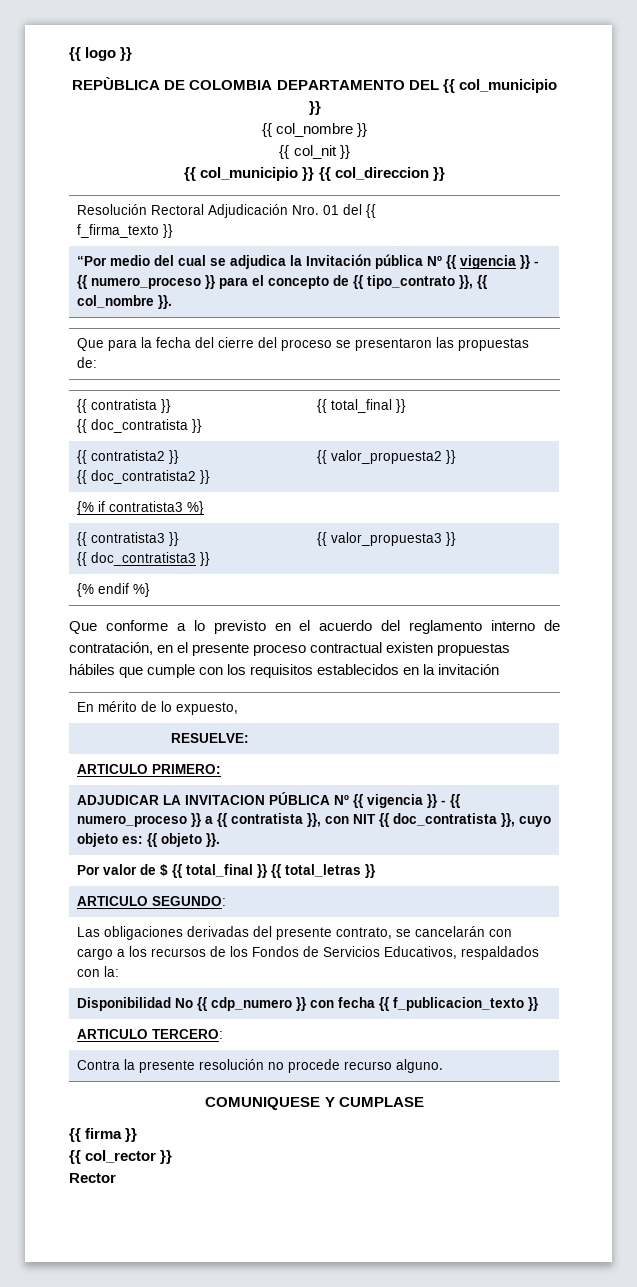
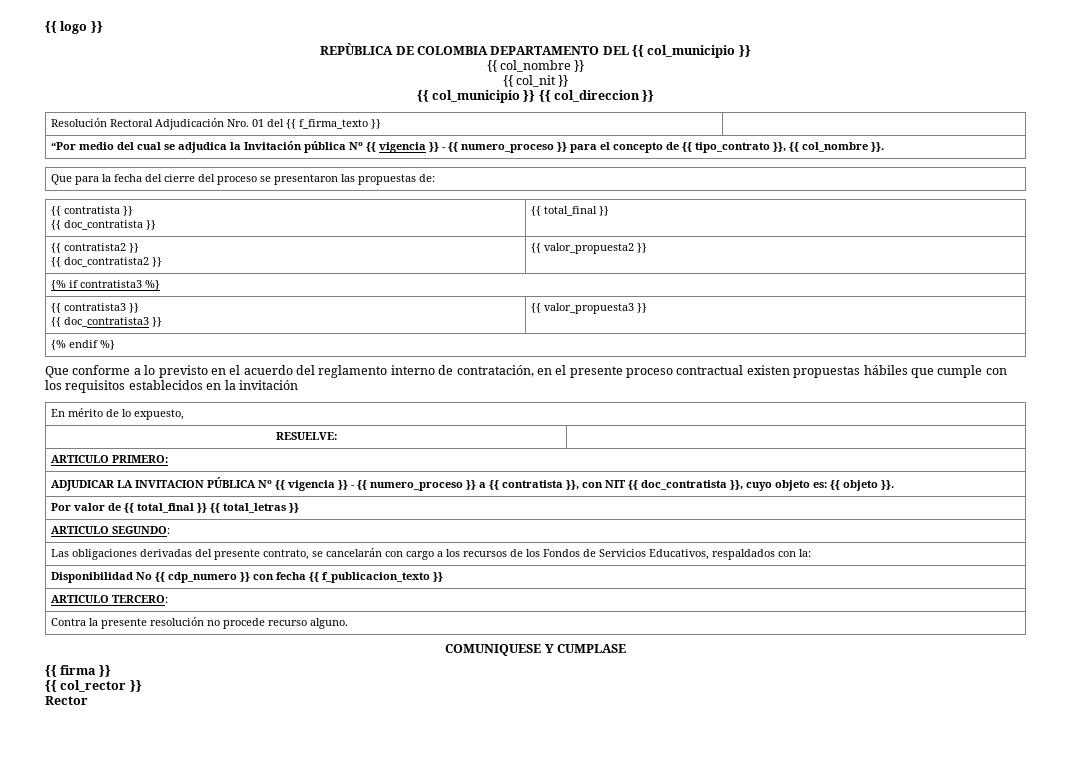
[160,864,169,876] $ -> (121, 507) none

